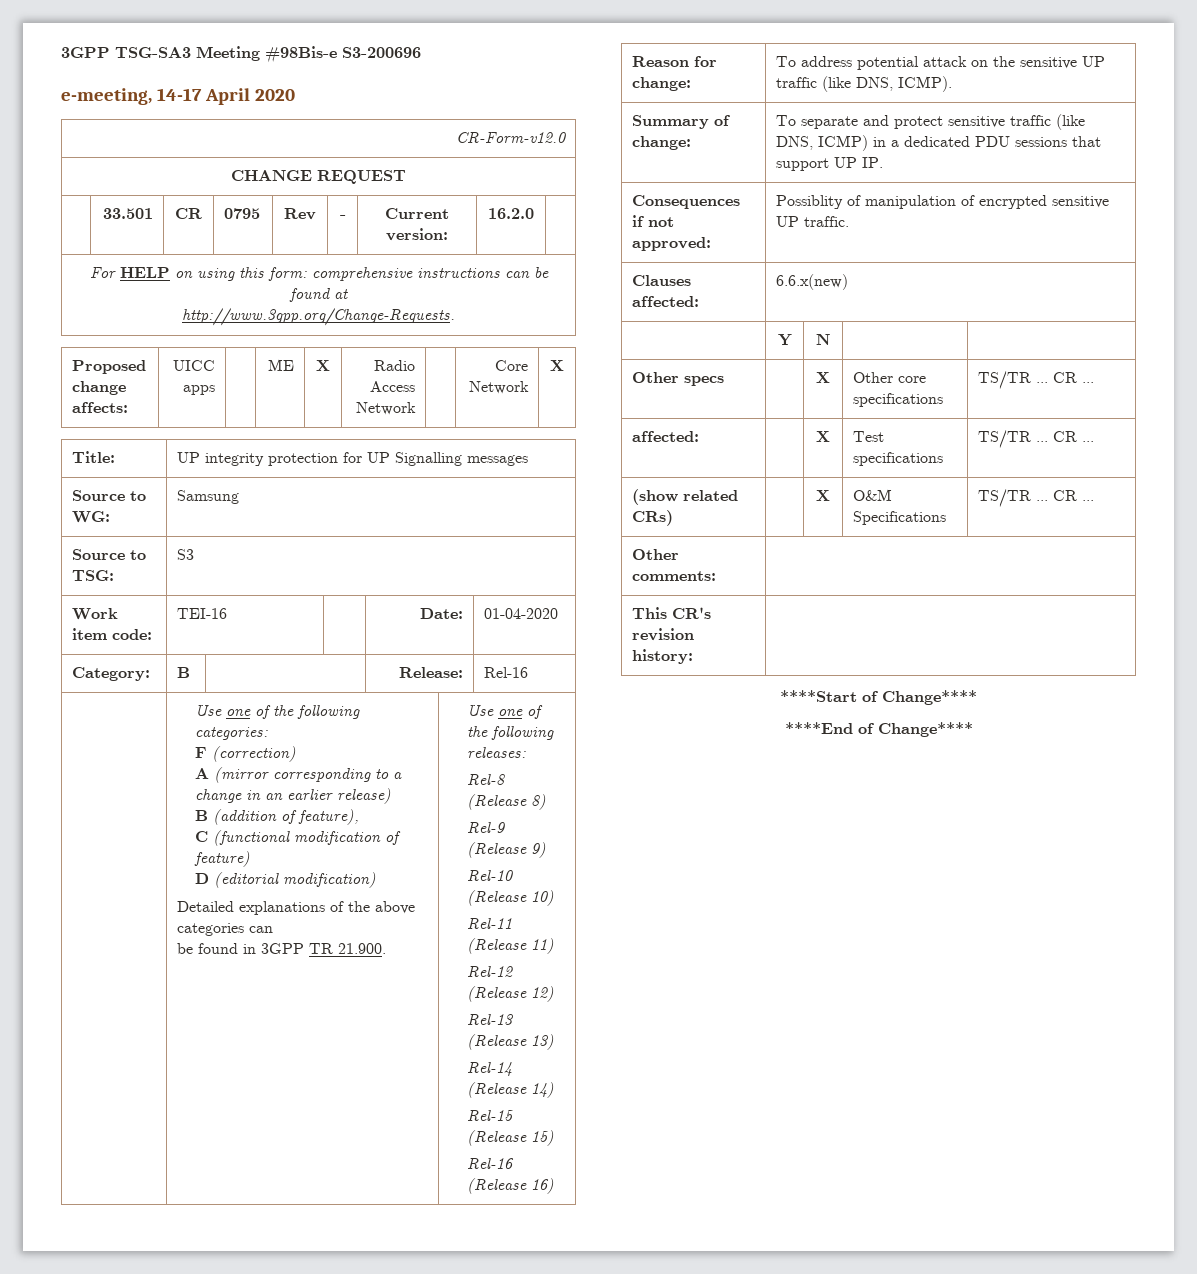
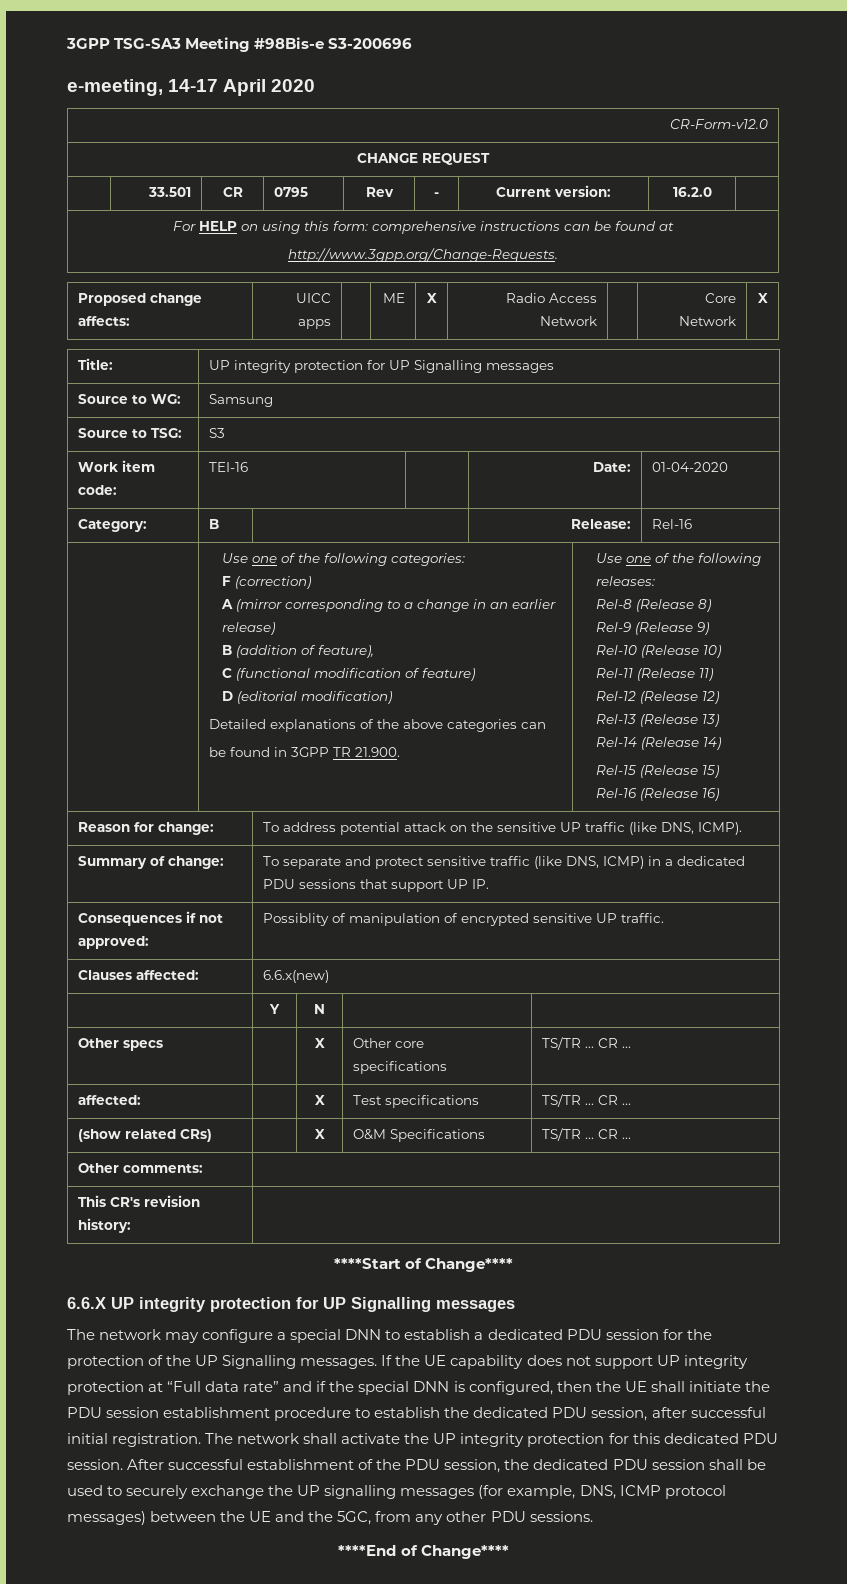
(977, 697) none -> [67,1297,515,1312] [67,1329,712,1343] [67,1355,748,1369] [67,1381,770,1395] [67,1407,766,1421] [67,1433,778,1447] [67,1459,766,1473] [67,1485,726,1499] [67,1511,593,1525] // 6.6.X UP integrity protection for UP Signalling messages // The network may configure a special DNN to establish a dedicated PDU session for the protection of the UP Signalling messages. If the UE capability does not support UP integrity protection at “Full data rate” and if the special DNN is configured, then the UE shall initiate the PDU session establishment procedure to establish the dedicated PDU session, after successful initial registration. The network shall activate the UP integrity protection for this dedicated PDU session. After successful establishment of the PDU session, the dedicated PDU session shall be used to securely exchange the UP signalling messages (for example, DNS, ICMP protocol messages) between the UE and the 5GC, from any other PDU sessions.

